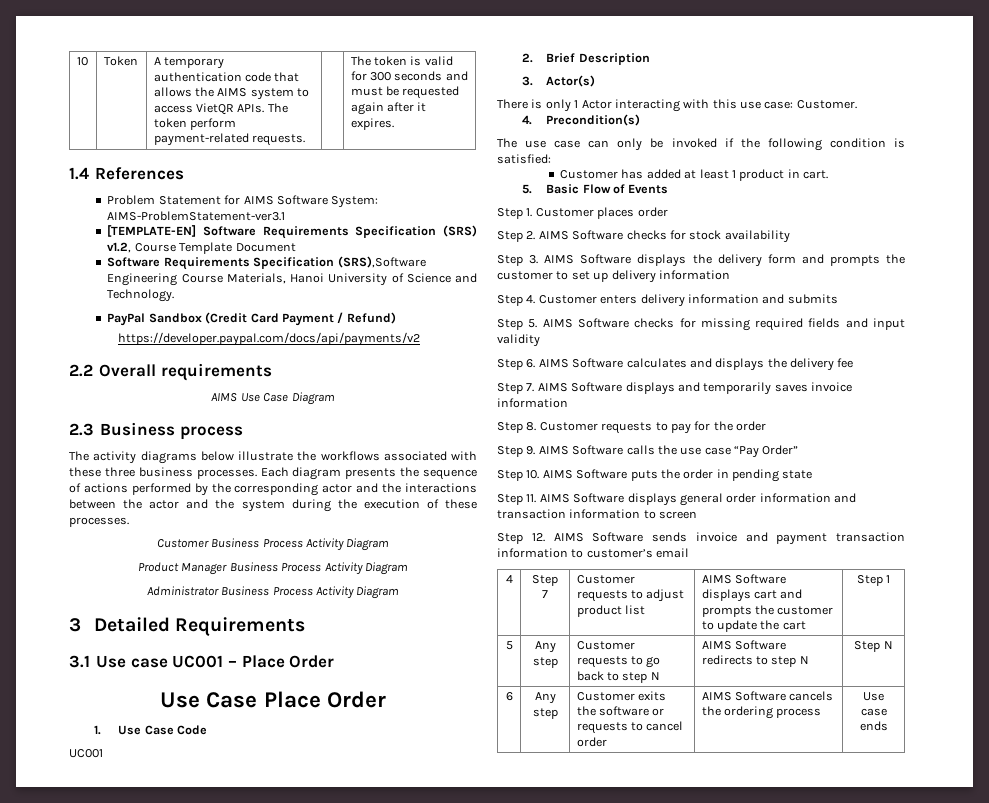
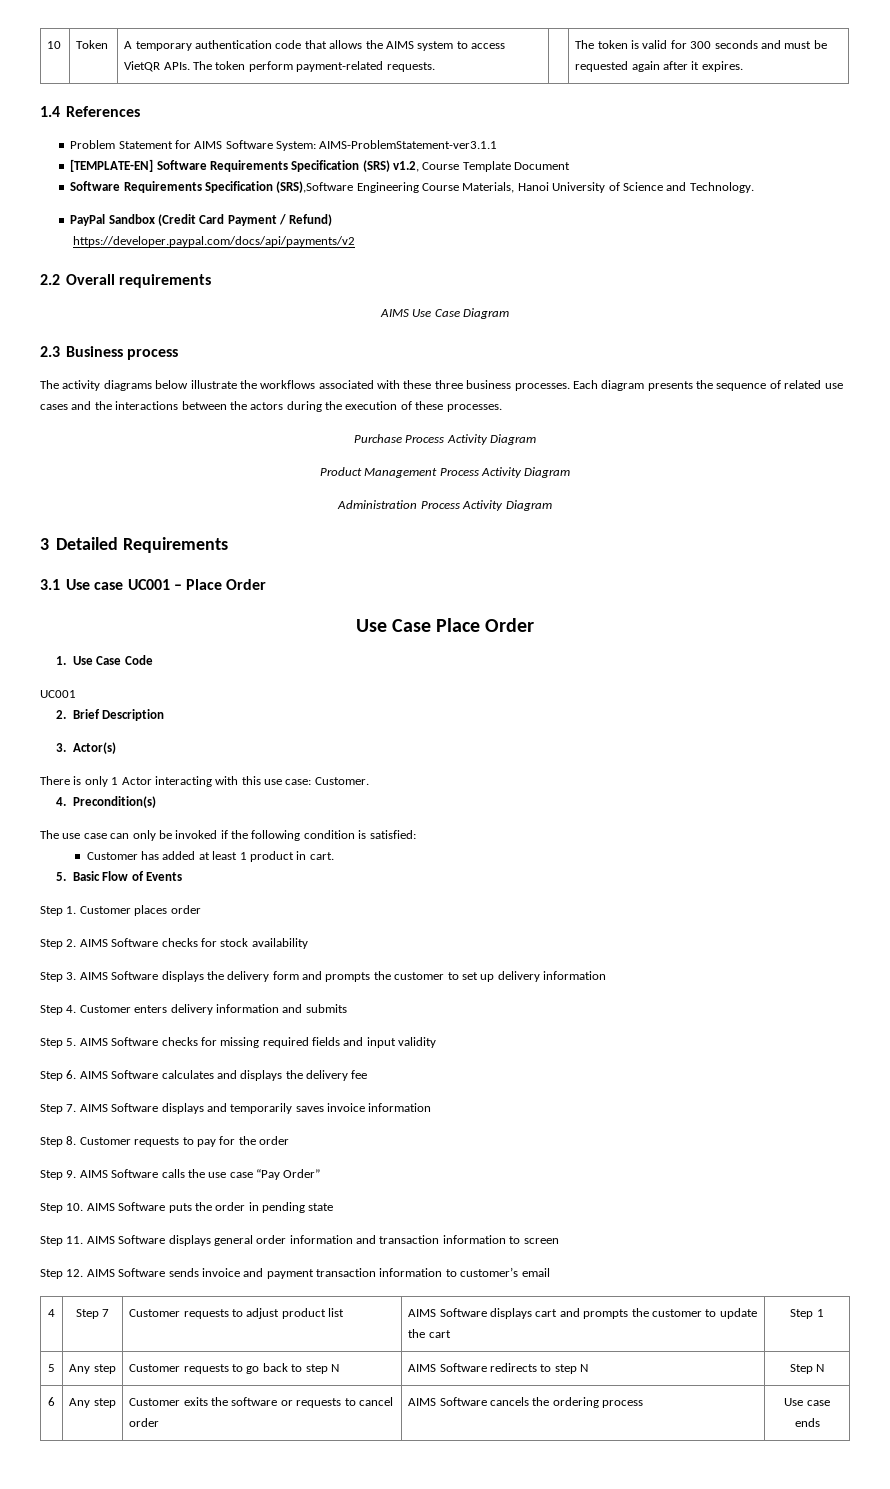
[107,211,286,221] AIMS-ProblemStatement-ver3.1 -> [319,140,498,149] AIMS-ProblemStatement-ver3.1.1
[83,483,353,496] actions performed by the corresponding actor -> [784,380,843,389] [40,404,68,410] related use cases
[149,499,285,512] actor and the system -> [250,402,284,410] actors
[156,538,260,548] Customer Business -> [353,434,402,443] Purchase
[181,562,408,575] [146,586,270,596] Manager Business Process Activity Diagram // Administrator Business -> [364,467,571,478] [337,500,418,509] Management Process Activity Diagram // Administration

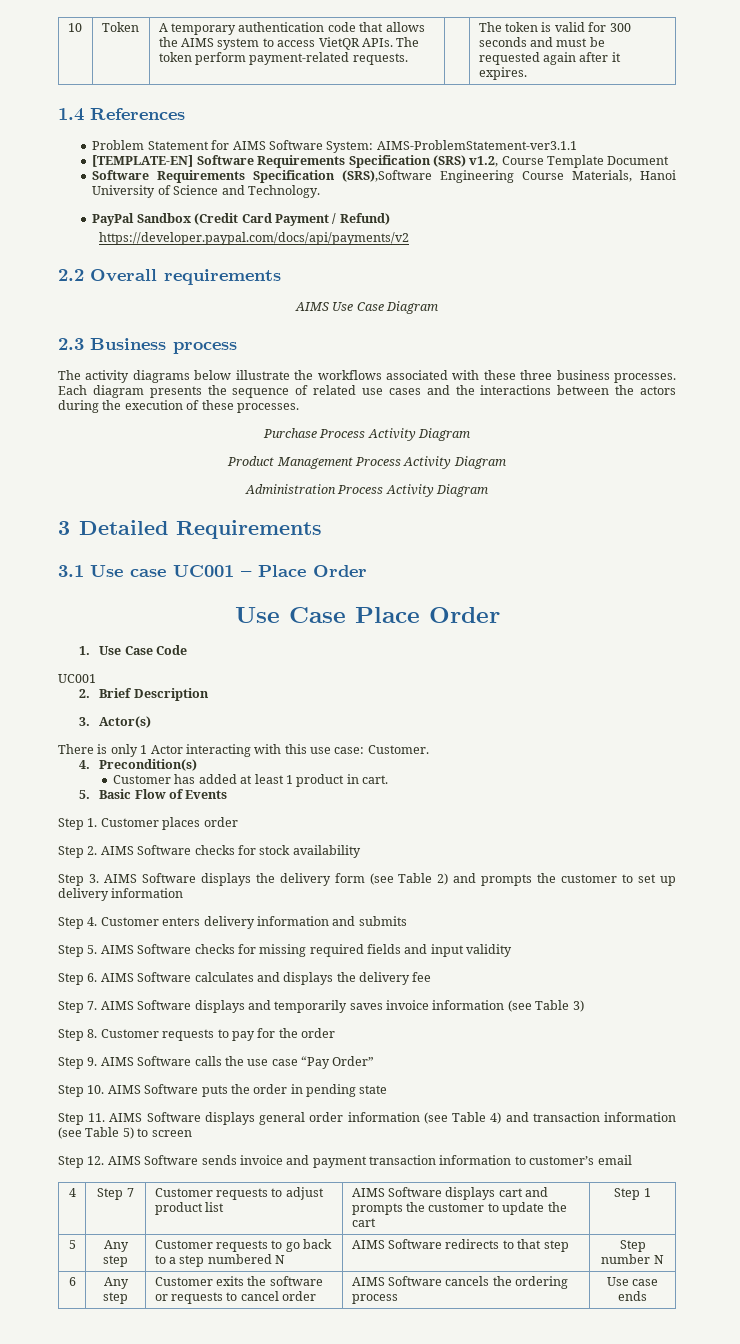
[40,830,416,841] // The use case can only be invoked if the following condition is satisfied: -> (198, 765) none
(299, 975) none -> [369,873,449,885] (see Table 2)
(432, 1107) none -> [507,1000,584,1012] (see Table 3)
[356,1235,506,1244] and transaction information -> [423,1112,676,1124] [58,1127,134,1139] (see Table 4) and transaction information (see Table 5)
[305,1364,328,1374] step -> [169,1254,272,1267] a step numbered
[554,1364,589,1374] [789,1364,813,1374] step N | Step -> [517,1239,569,1252] [619,1240,646,1252] [601,1254,651,1264] that step | Step number

